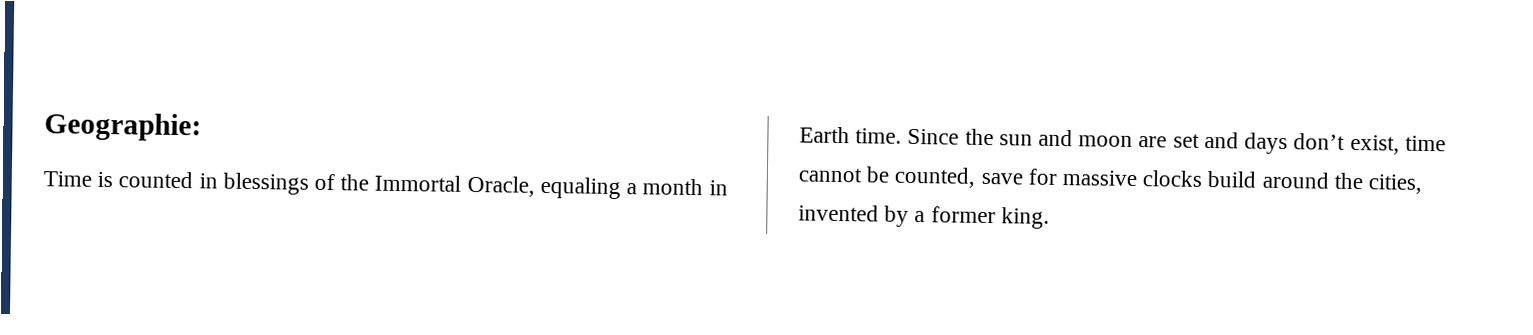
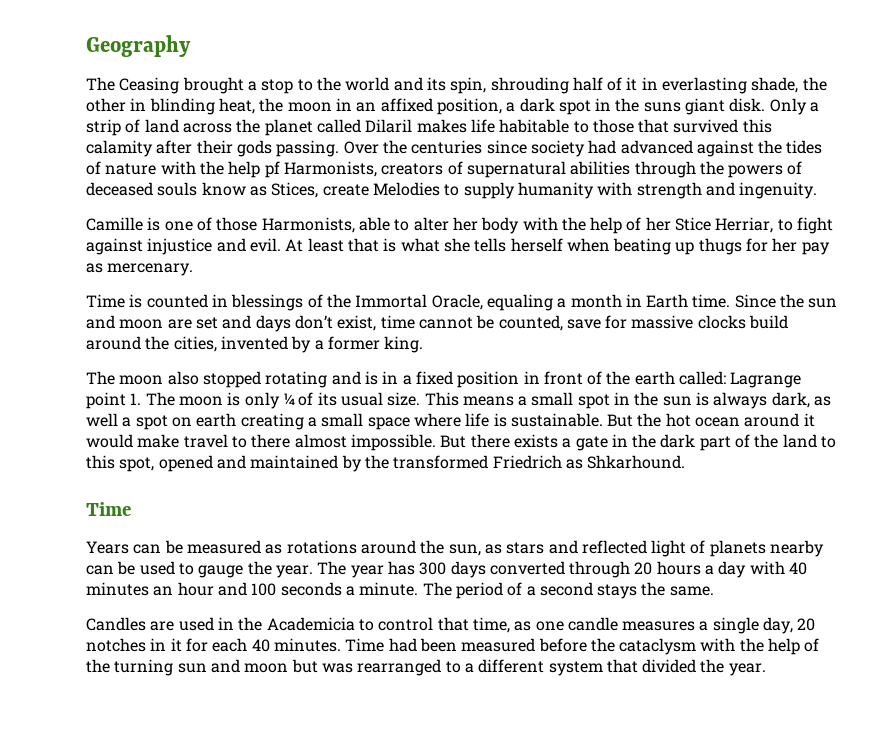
[44,112,202,142] Geographie: -> [86,35,191,57] [86,77,827,94] [86,98,820,115] [86,119,772,136] [86,140,823,157] [86,161,803,178] [86,182,818,199] [86,217,834,234] [86,238,830,255] [86,263,194,276] Geography // The Ceasing brought a stop to the world and its spin, shrouding half of it in everlasting shade, the other in blinding heat, the moon in an affixed position, a dark spot in the suns giant disk. Only a strip of land across the planet called Dilaril makes life habitable to those that survived this calamity after their gods passing. Over the centuries since society had advanced against the tides of nature with the help pf Harmonists, creators of supernatural abilities through the powers of deceased souls know as Stices, create Melodies to supply humanity with strength and ingenuity. // Camille is one of those Harmonists, able to alter her body with the help of her Stice Herriar, to fight against injustice and evil. At least that is what she tells herself when beating up thugs for her pay as mercenary.
(1050, 218) none -> [86,371,802,388] [86,392,832,409] [86,413,815,430] [86,434,837,451] [86,455,686,472] [86,502,131,516] [86,540,825,557] [86,561,808,578] [86,582,714,599] [86,617,816,634] [86,638,820,655] [86,659,766,676] // The moon also stopped rotating and is in a fixed position in front of the earth called: Lagrange point 1. The moon is only ¼ of its usual size. This means a small spot in the sun is always dark, as well a spot on earth creating a small space where life is sustainable. But the hot ocean around it would make travel to there almost impossible. But there exists a gate in the dark part of the land to this spot, opened and maintained by the transformed Friedrich as Shkarhound. // Time // Years can be measured as rotations around the sun, as stars and reflected light of planets nearby can be used to gauge the year. The year has 300 days converted through 20 hours a day with 40 minutes an hour and 100 seconds a minute. The period of a second stays the same. // Candles are used in the Academicia to control that time, as one candle measures a single day, 20 notches in it for each 40 minutes. Time had been measured before the cataclysm with the help of the turning sun and moon but was rearranged to a different system that divided the year.

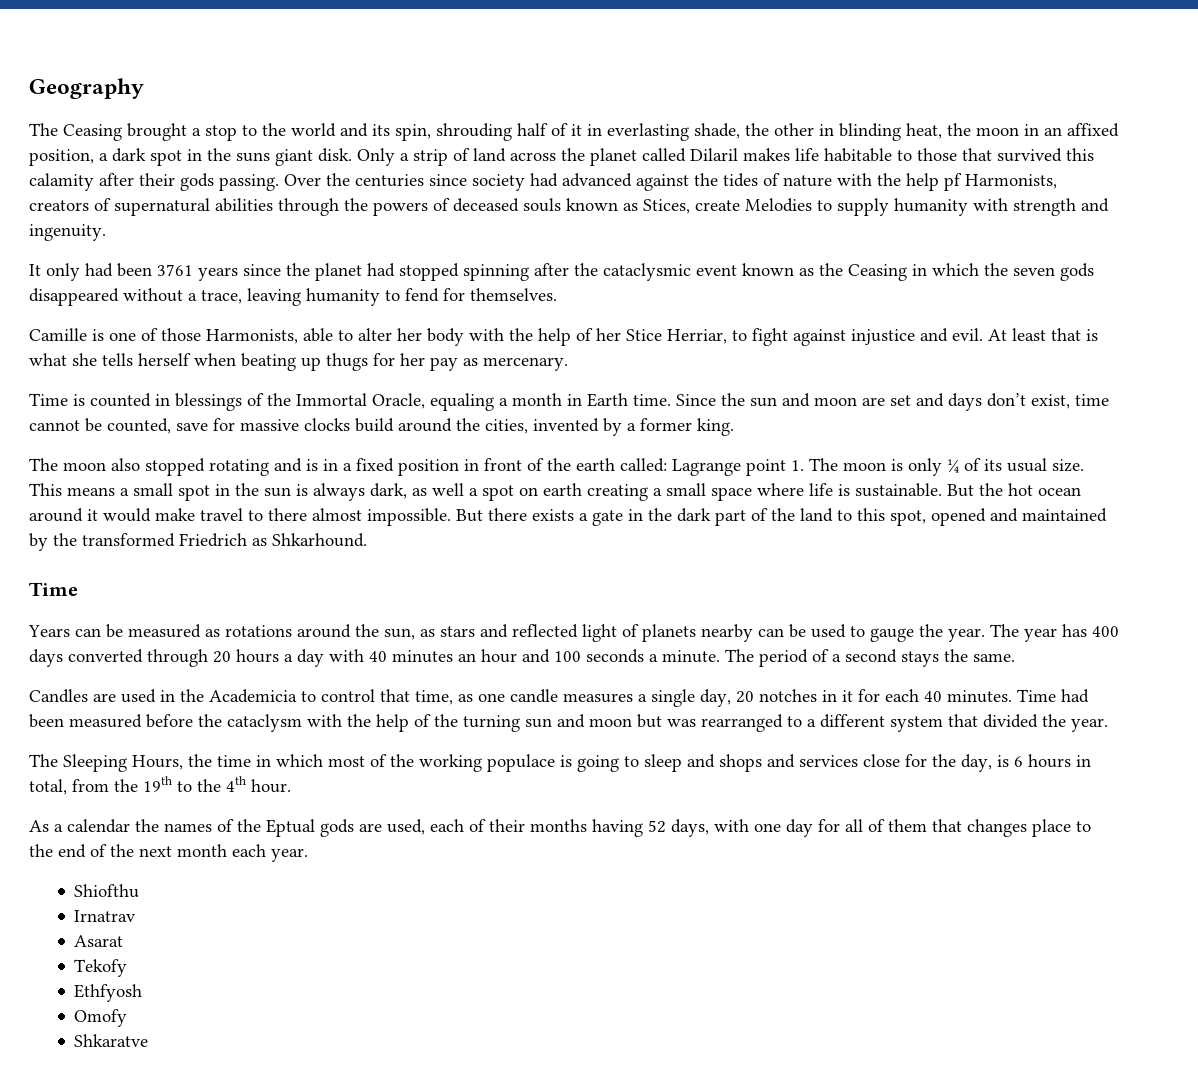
[201,182,246,196] know -> [566,198,618,211] known
(818, 190) none -> [29,263,1094,281] [29,288,557,306] // It only had been 3761 years since the planet had stopped spinning after the cataclysmic event known as the Ceasing in which the seven gods disappeared without a trace, leaving humanity to fend for themselves.
[419,562,447,575] 300 -> [1092,626,1119,637] 400
(766, 669) none -> [29,754,1091,772] [29,776,291,795] [29,819,1091,837] [29,844,308,862] [74,884,140,898] [74,910,137,922] [74,935,124,947] [74,959,128,977] [74,984,143,1002] [74,1009,128,1027] [74,1034,149,1047] // The Sleeping Hours, the time in which most of the working populace is going to sleep and shops and services close for the day, is 6 hours in total, from the 19th to the 4th hour. // As a calendar the names of the Eptual gods are used, each of their months having 52 days, with one day for all of them that changes place to the end of the next month each year. // Shiofthu // Irnatrav // Asarat // Tekofy // Ethfyosh // Omofy // Shkaratve

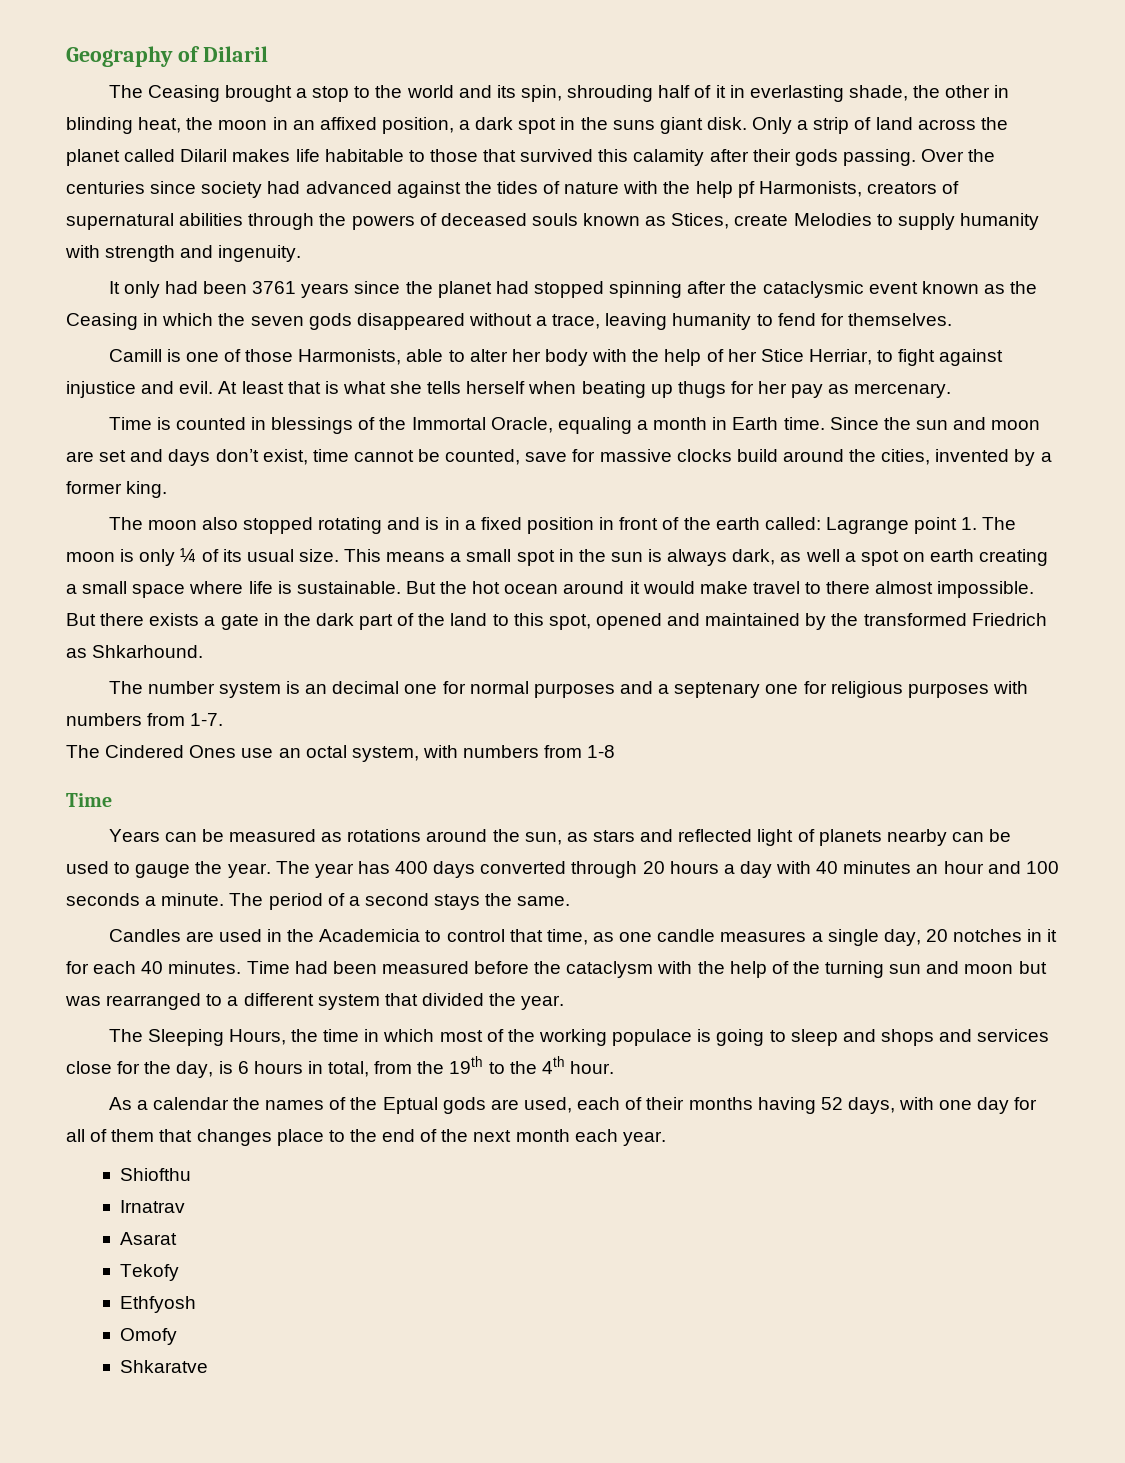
(144, 88) none -> [177,46,268,62] of Dilaril
[29,328,87,341] Camille -> [108,349,162,362] Camill
(367, 540) none -> [108,681,1028,698] [66,713,224,726] [66,745,616,762] // The number system is an decimal one for normal purposes and a septenary one for religious purposes with numbers from 1-7. // The Cindered Ones use an octal system, with numbers from 1-8

